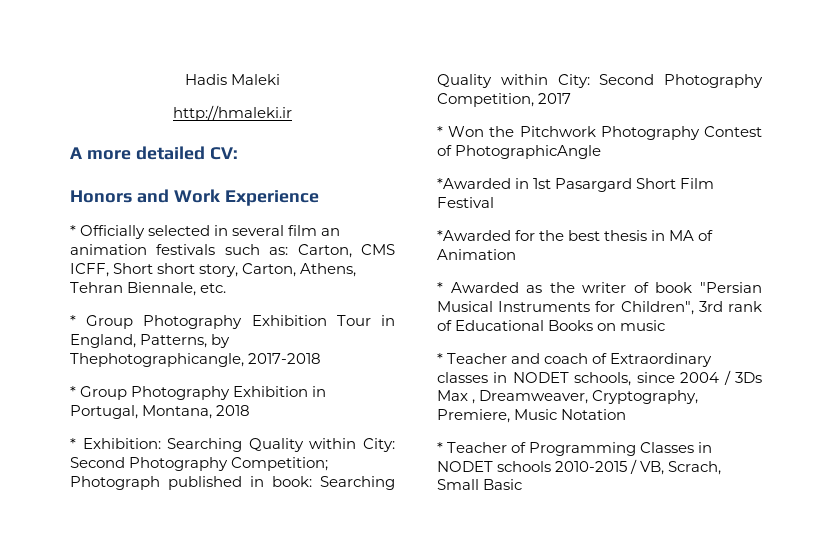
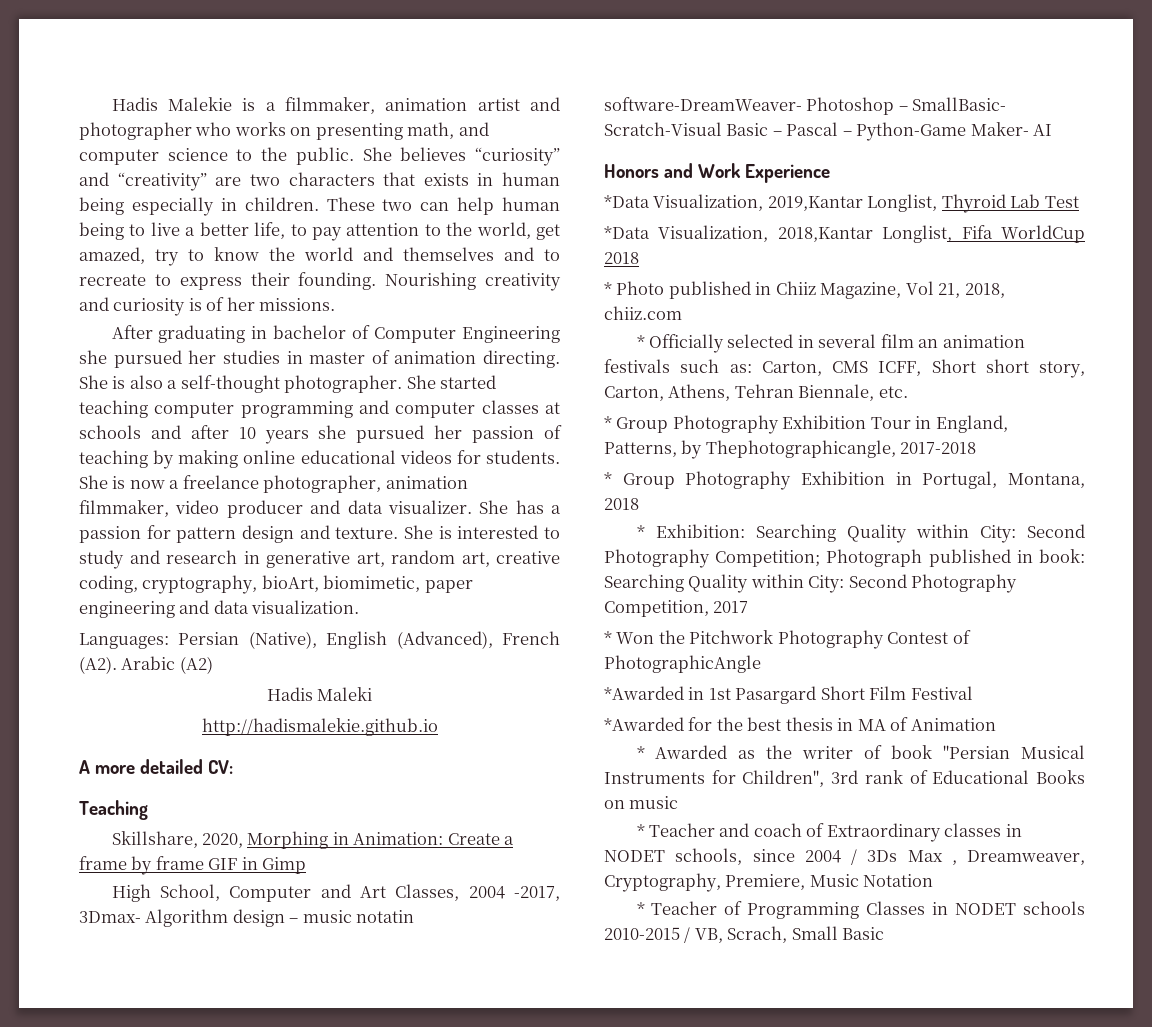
[184,74,227,85] Hadis -> [111,97,560,114] [79,122,489,140] [79,147,560,166] [79,172,560,191] [79,197,560,216] [79,222,560,241] [79,247,560,266] [79,272,561,291] [79,297,336,316] [111,325,560,343] [79,350,560,368] [79,375,497,393] [79,400,560,418] [79,425,563,444] [79,450,560,469] [79,475,468,493] [79,500,561,518] [79,525,560,543] [79,550,560,569] [79,575,473,594] [79,600,360,618] [79,631,560,649] [79,656,213,674] [266,687,313,701] Hadis Malekie is a filmmaker, animation artist and photographer who works on presenting math, and computer science to the public. She believes “curiosity” and “creativity” are two characters that exists in human being especially in children. These two can help human being to live a better life, to pay attention to the world, get amazed, try to know the world and themselves and to recreate to express their founding. Nourishing creativity and curiosity is of her missions. // After graduating in bachelor of Computer Engineering she pursued her studies in master of animation directing. She is also a self-thought photographer. She started teaching computer programming and computer classes at schools and after 10 years she pursued her passion of teaching by making online educational videos for students. She is now a freelance photographer, animation filmmaker, video producer and data visualizer. She has a passion for pattern design and texture. She is interested to study and research in generative art, random art, creative coding, cryptography, bioArt, biomimetic, paper engineering and data visualization. // Languages: Persian (Native), English (Advanced), French (A2). Arabic (A2) // Hadis
[173,105,292,121] http://hmaleki.ir -> [201,718,438,736] http://hadismalekie.github.io
[70,189,319,206] Honors and Work Experience -> [79,800,148,820] [111,831,515,849] [79,856,307,875] [111,884,560,902] [79,909,415,927] [604,97,1007,115] [604,122,1053,141] [604,163,831,183] [604,194,1079,213] [604,225,1085,243] [604,252,639,264] [604,281,1005,299] [604,306,682,320] Teaching // Skillshare, 2020, Morphing in Animation: Create a frame by frame GIF in Gimp // High School, Computer and Art Classes, 2004 -2017, 3Dmax- Algorithm design – music notatin software-DreamWeaver- Photoshop – SmallBasic- Scratch-Visual Basic – Pascal – Python-Game Maker- AI // Honors and Work Experience // *Data Visualization, 2019,Kantar Longlist, Thyroid Lab Test // *Data Visualization, 2018,Kantar Longlist, Fifa WorldCup 2018 // * Photo published in Chiiz Magazine, Vol 21, 2018, chiiz.com

